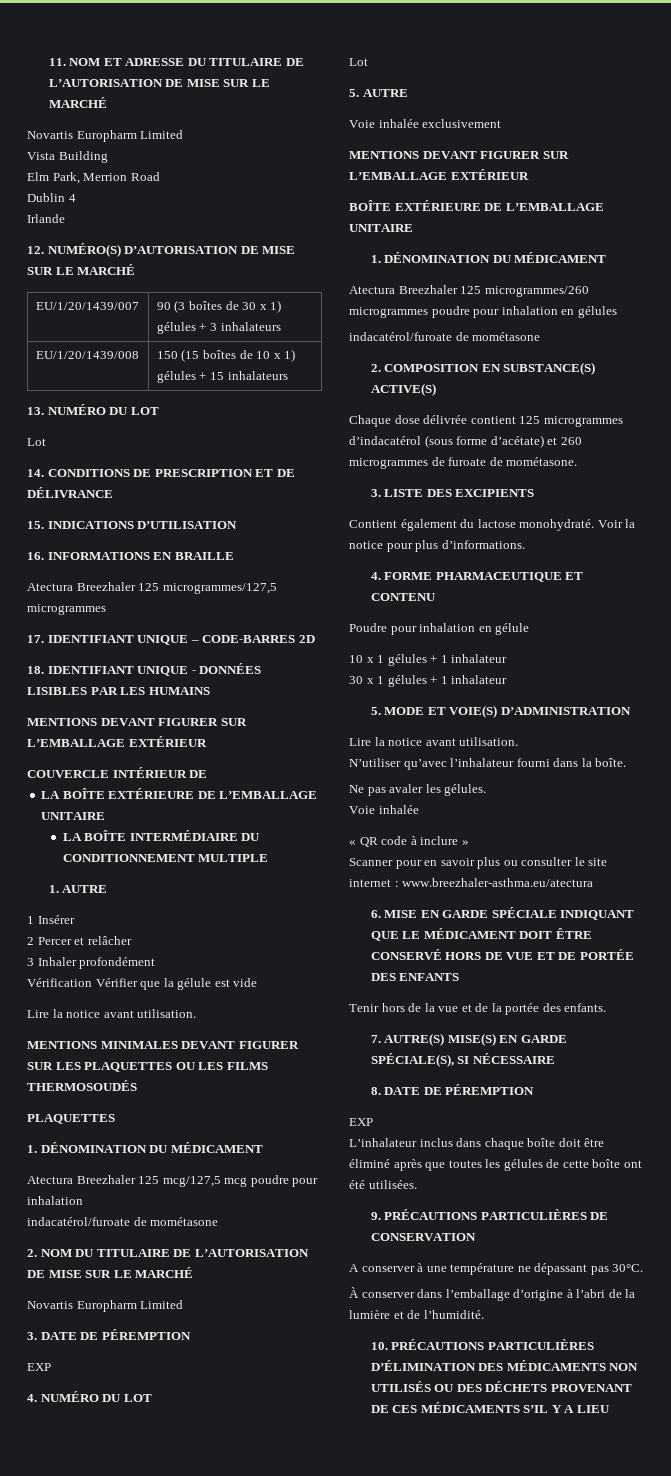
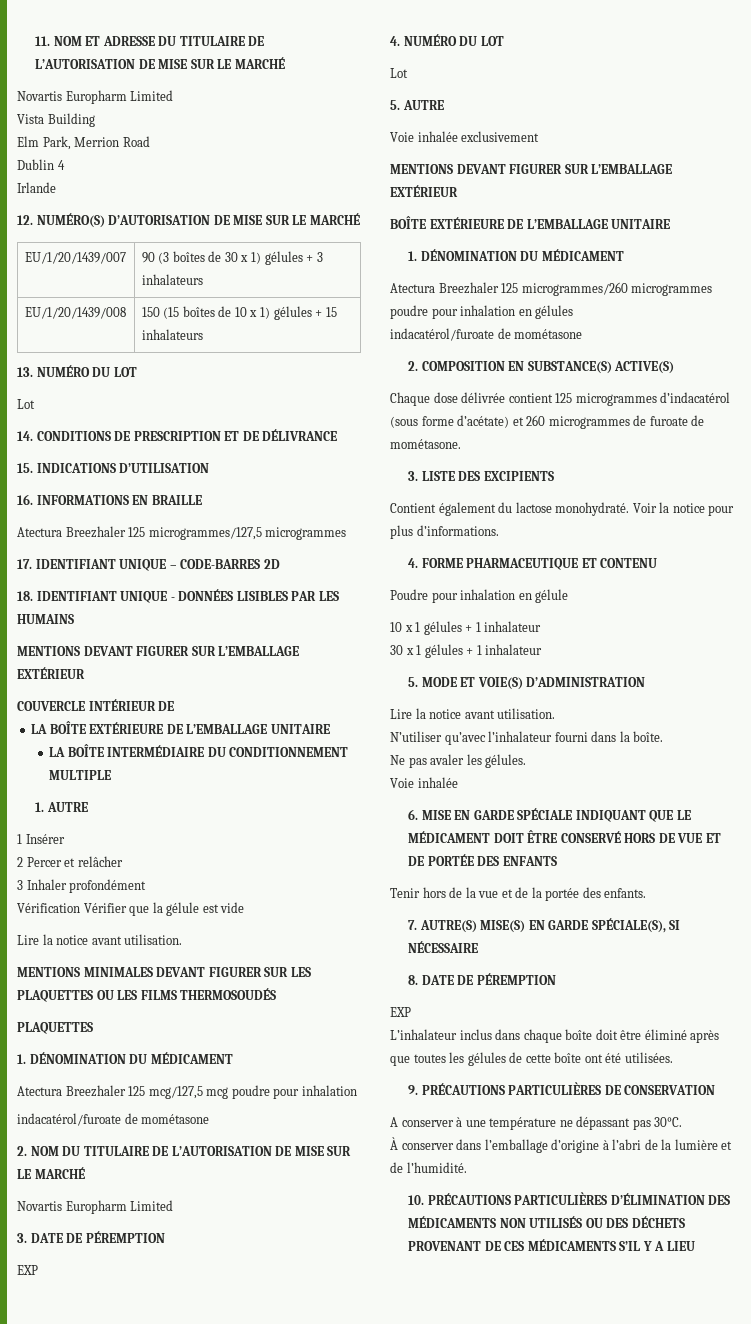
[349,836,469,847] [349,857,608,869] [349,878,594,887] // « QR code à inclure » // Scanner pour en savoir plus ou consulter le site internet : www.breezhaler-asthma.eu/atectura -> (458, 782) none

